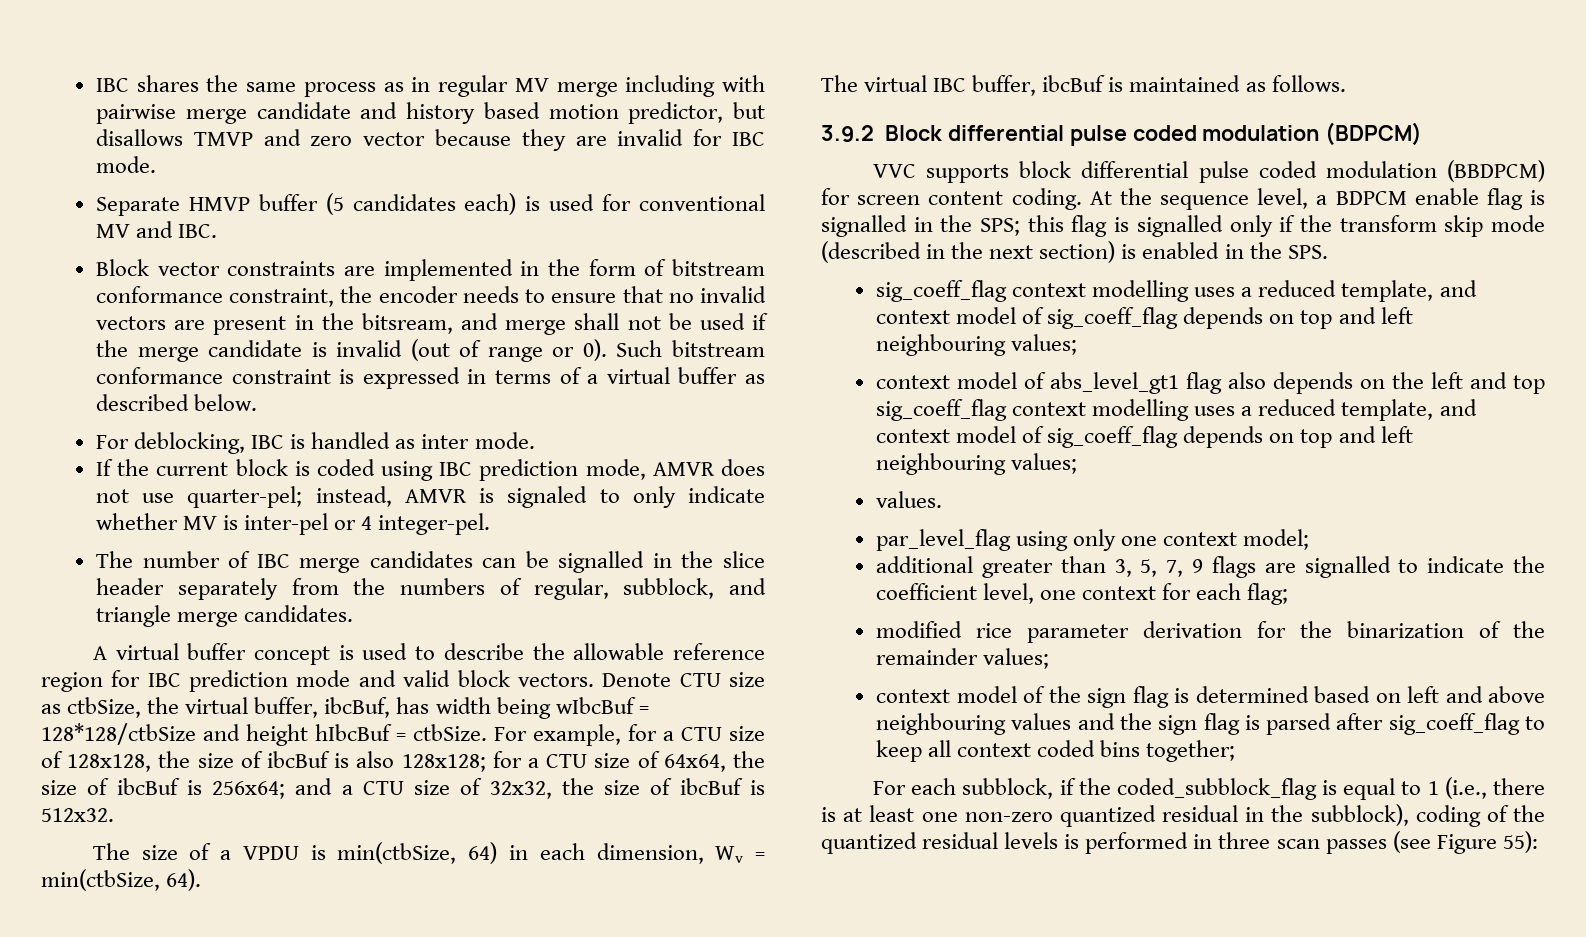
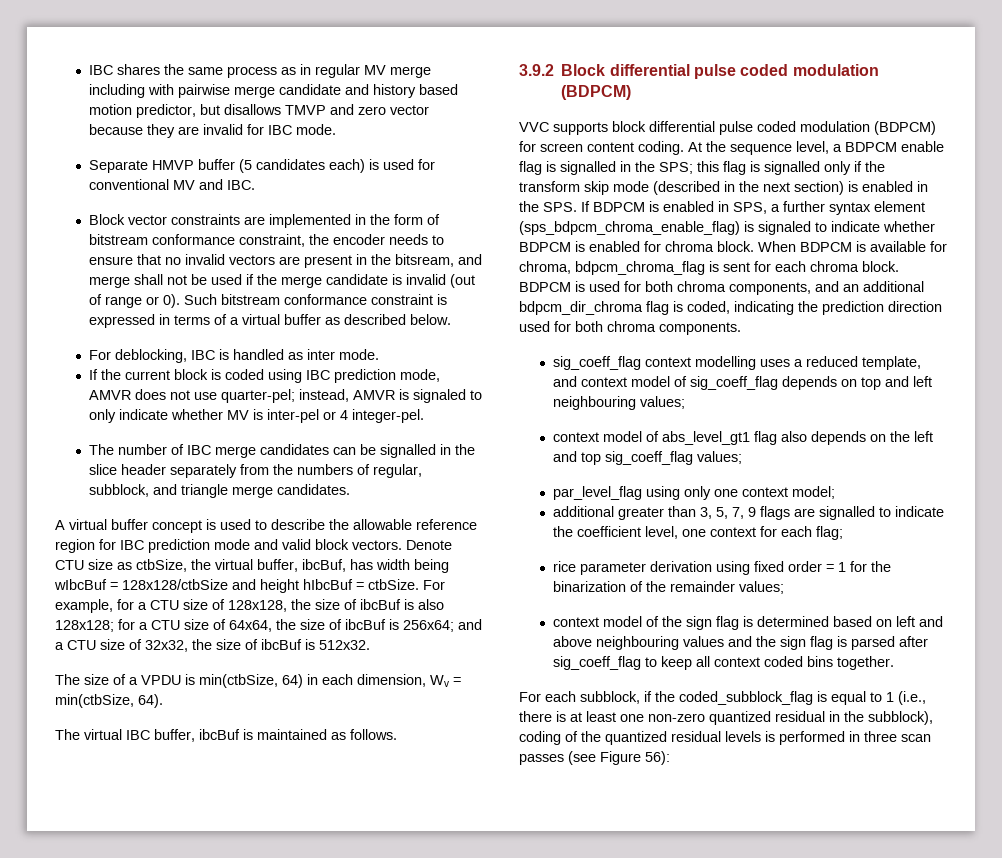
[41,723,196,745] 128*128/ctbSize -> [122,579,228,590] 128x128/ctbSize
[1447,160,1545,182] (BBDPCM) -> [874,121,936,135] (BDPCM)
(1328, 252) none -> [581,201,925,215] [519,221,935,235] [519,241,947,252] [519,261,899,275] [519,281,924,295] [519,301,942,315] [519,321,741,335] If BDPCM is enabled in SPS, a further syntax element (sps_bdpcm_chroma_enable_flag) is signaled to indicate whether BDPCM is enabled for chroma block. When BDPCM is available for chroma, bdpcm_chroma_flag is sent for each chroma block. BDPCM is used for both chroma components, and an additional bdpcm_dir_chroma flag is coded, indicating the prediction direction used for both chroma components.
[1012,399,1477,421] [876,426,1413,448] [876,453,1078,475] [876,491,943,508] context modelling uses a reduced template, and context model of sig_coeff_flag depends on top and left neighbouring values; // values. -> [696,451,742,464] values;
[876,621,963,638] modified -> (843, 533) none
(1243, 629) none -> [715,561,846,575] using fixed order = 1
[1146,740,1236,762] together; -> [836,656,894,670] together.
[1502,831,1538,853] 55): -> [645,751,670,765] 56):

